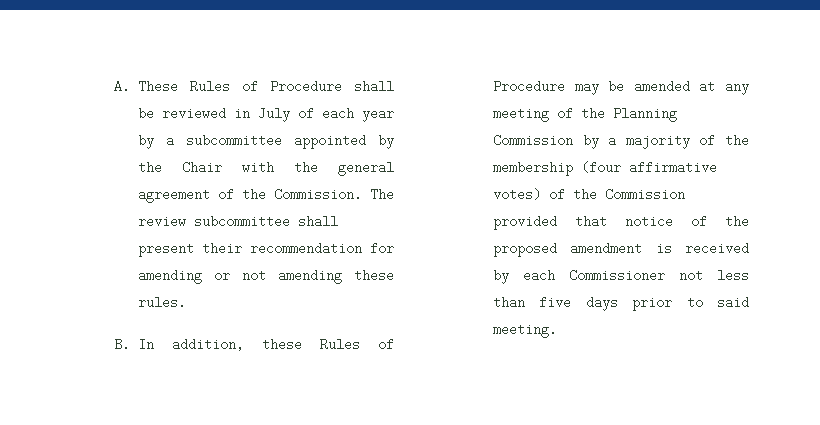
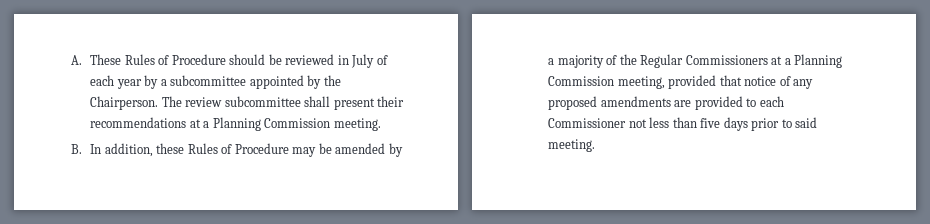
[354,80,394,93] shall -> [229,54,266,65] should
[181,161,394,176] [137,188,362,203] Chair with the general agreement of the Commission. -> [90,96,159,110] Chairperson.
[249,242,395,255] [137,269,394,284] [137,296,186,309] recommendation for amending or not amending these rules. -> [90,117,381,131] recommendations at a Planning Commission meeting.
[699,80,749,95] [492,107,677,122] [492,134,573,147] at any meeting of the Planning Commission -> (386, 148) none
[492,161,717,176] [492,188,685,201] [492,215,749,230] [492,242,749,257] [492,269,509,284] membership (four affirmative votes) of the Commission provided that notice of the proposed amendment is received by -> [640,54,843,68] [548,75,814,89] [548,96,757,110] Regular Commissioners at a Planning Commission meeting, provided that notice of any proposed amendments are provided to

